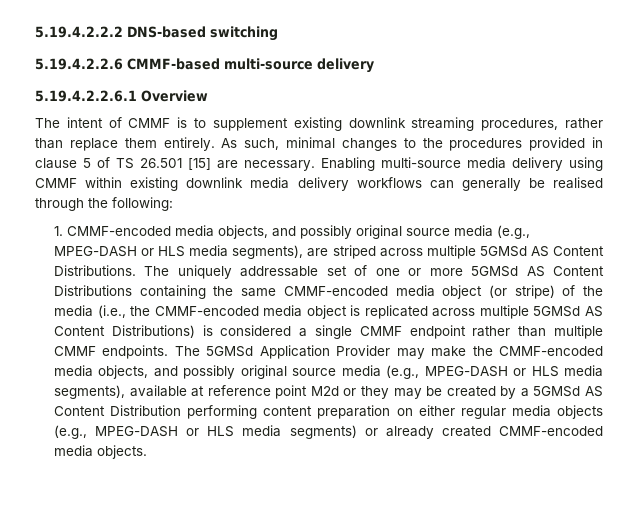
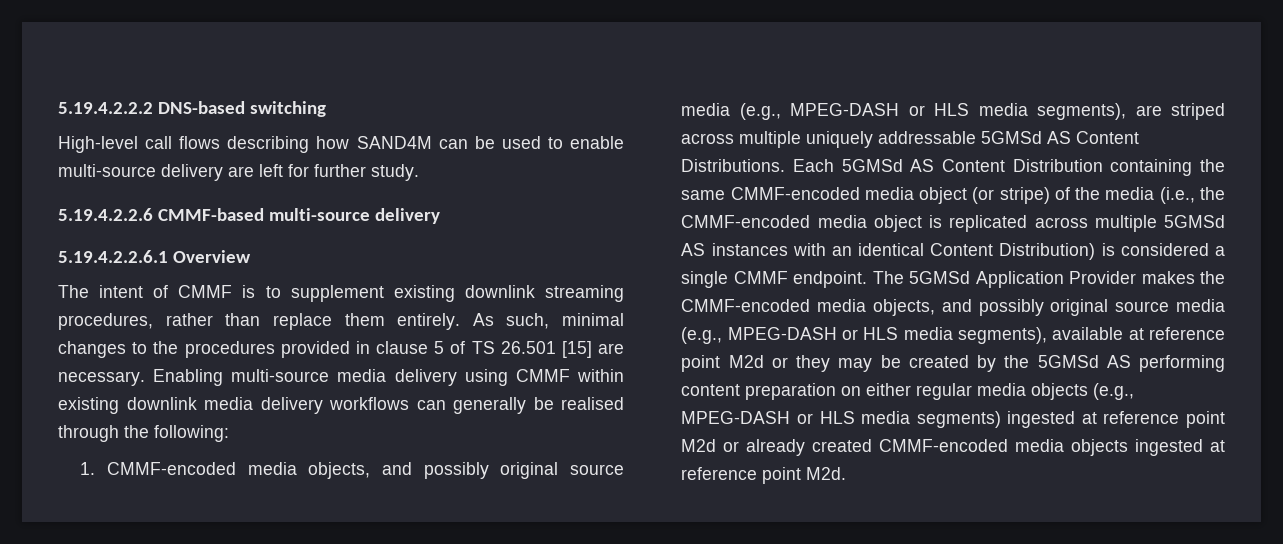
(278, 33) none -> [58,136,625,153] [58,164,419,181] // High-level call flows describing how SAND4M can be used to enable multi-source delivery are left for further study.
(476, 252) none -> [806,131,977,148] uniquely addressable
[144,265,604,279] [54,285,133,296] The uniquely addressable set of one or more 5GMSd AS Content Distributions -> [793,159,1103,172] Each 5GMSd AS Content Distribution
[54,325,195,338] Content Distributions) -> [711,243,1096,260] instances with an identical Content Distribution)
[409,325,603,339] [54,345,169,359] endpoint rather than multiple CMMF endpoints. -> [793,271,868,288] endpoint.
[396,346,467,359] may make -> [1141,271,1195,284] makes
[520,386,603,397] [54,405,182,416] a 5GMSd AS Content Distribution -> [1004,355,1131,368] the 5GMSd AS
(357, 432) none -> [1007,411,1225,428] [681,439,717,452] ingested at reference point M2d
[97,445,148,459] objects. -> [1071,439,1225,456] [681,467,847,484] objects ingested at reference point M2d.

